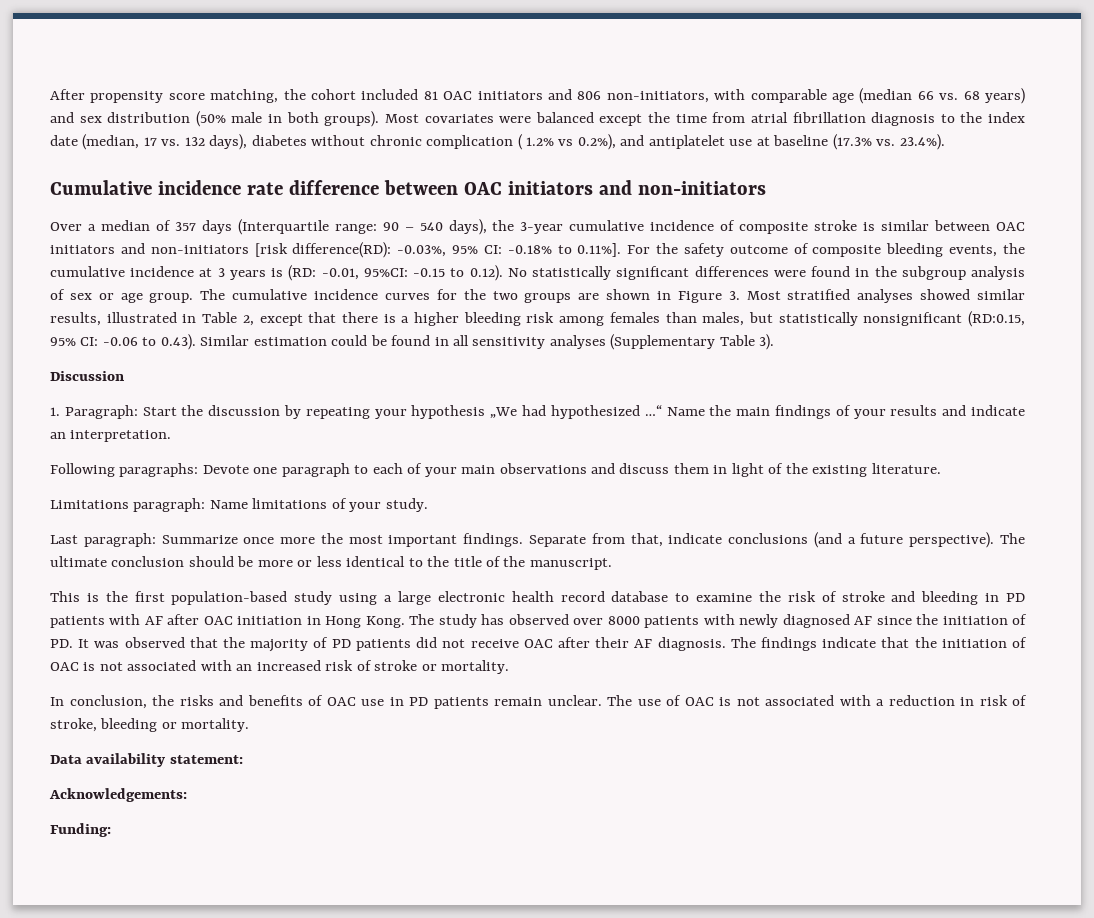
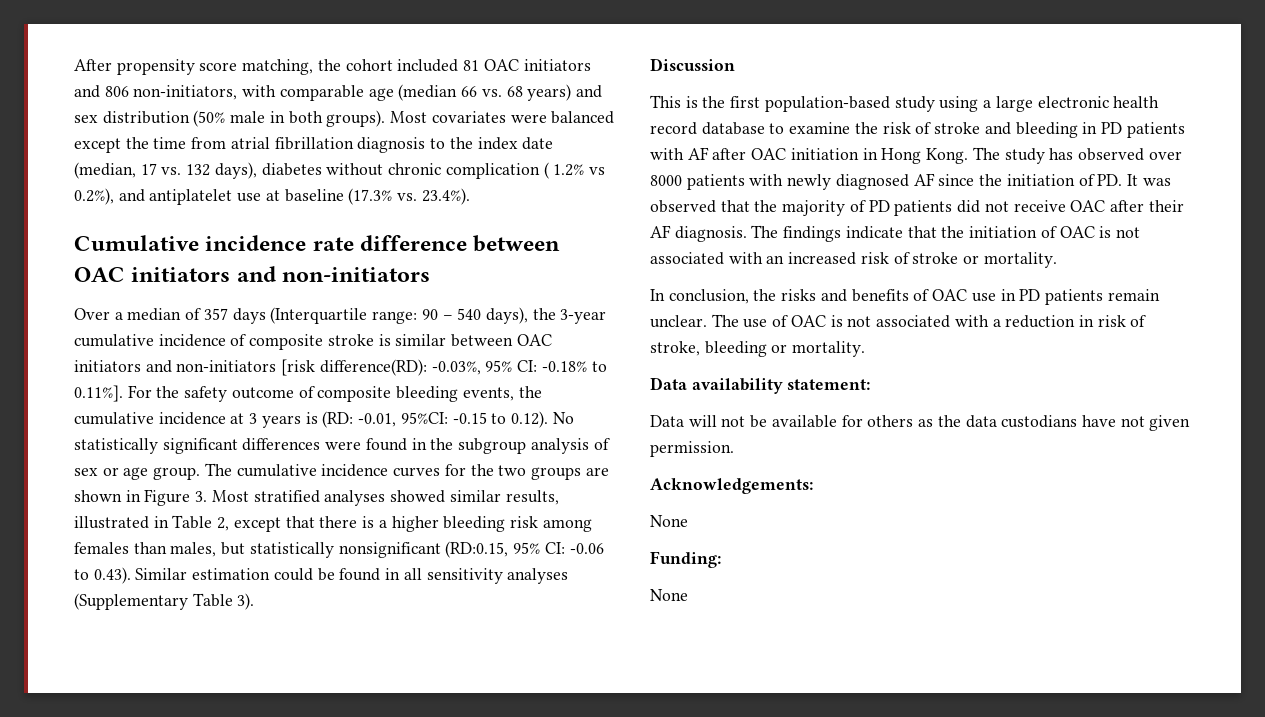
[50,405,1026,419] [50,430,172,442] [50,463,941,477] [50,498,428,512] [50,532,1026,548] [50,556,612,570] // 1. Paragraph: Start the discussion by repeating your hypothesis „We had hypothesized …“ Name the main findings of your results and indicate an interpretation. // Following paragraphs: Devote one paragraph to each of your main observations and discuss them in light of the existing literature. // Limitations paragraph: Name limitations of your study. // Last paragraph: Summarize once more the most important findings. Separate from that, indicate conclusions (and a future perspective). The ultimate conclusion should be more or less identical to the title of the manuscript. -> (735, 64) none
(243, 759) none -> [650,415,1191,431] [650,441,734,457] // Data will not be available for others as the data custodians have not given permission.
(187, 795) none -> [650,515,688,527] // None
(111, 830) none -> [650,589,688,601] // None

